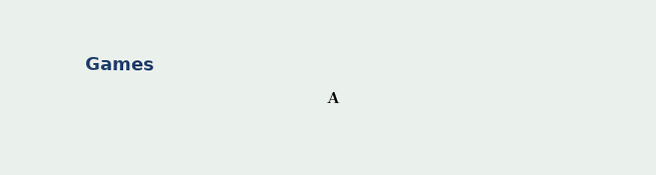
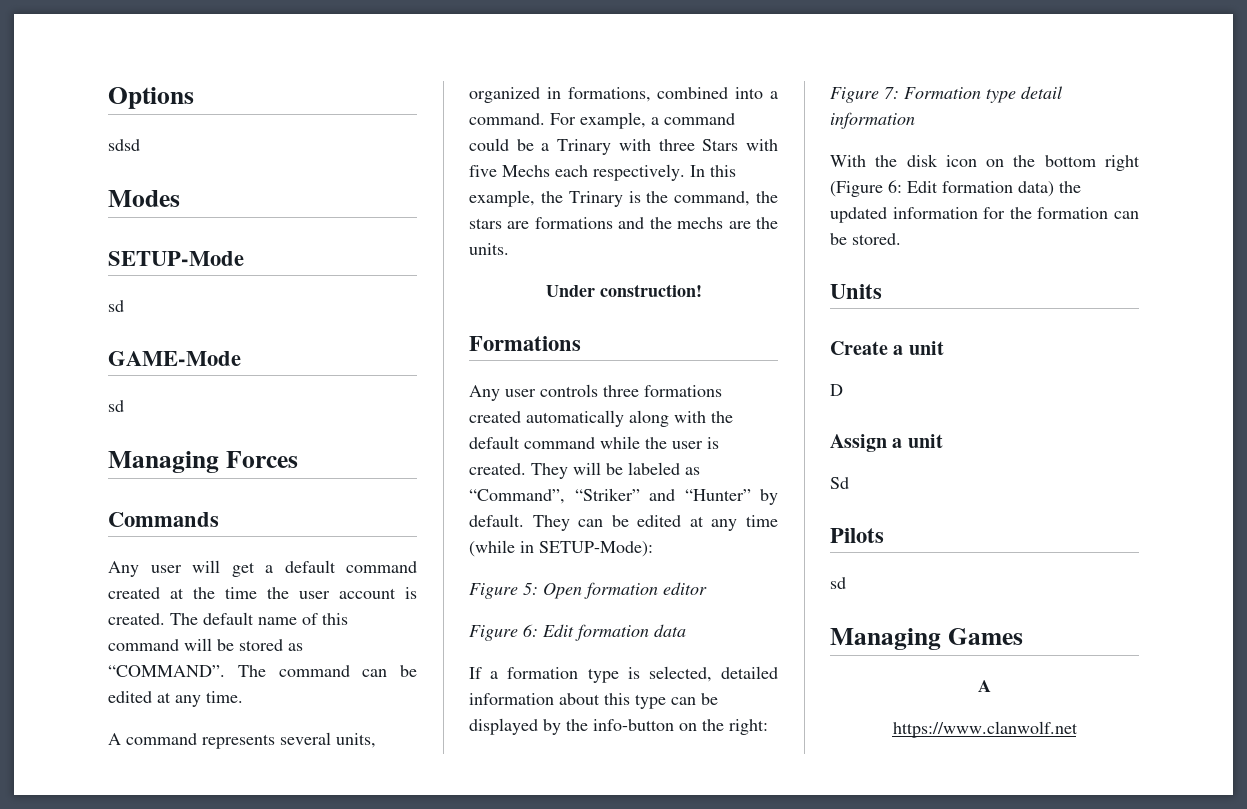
(85, 63) none -> [108,87,194,109] [108,139,140,151] [108,190,180,207] [108,251,244,266] [108,300,124,312] [108,351,241,366] [108,400,124,412] [108,451,298,473] [108,512,219,527] [108,560,417,577] [108,587,417,599] [108,612,348,625] [108,638,303,651] [108,665,417,677] [108,691,243,707] [108,732,376,749] [469,87,778,103] [469,112,735,129] [469,138,778,155] [469,164,736,181] [469,190,778,207] [469,217,778,229] [469,243,509,255] [545,284,702,297] [469,336,581,351] [469,384,722,401] [469,410,733,427] [469,436,719,449] [469,462,700,479] [469,488,778,505] [469,514,778,531] [469,540,653,557] [469,582,707,599] [469,624,686,641] [469,666,778,683] [469,693,718,709] [469,718,768,735] [830,86,1063,103] [830,112,915,129] [830,154,1140,171] [830,180,1081,197] [830,207,1139,223] [830,233,901,245] [830,284,882,299] [830,341,944,355] [830,384,843,396] [830,434,943,452] [830,477,849,489] [830,528,884,543] [830,577,846,589] [830,628,941,650] Options // sdsd // Modes // SETUP-Mode // sd // GAME-Mode // sd // Managing Forces // Commands // Any user will get a default command created at the time the user account is created. The default name of this command will be stored as “COMMAND”. The command can be edited at any time. // A command represents several units, organized in formations, combined into a command. For example, a command could be a Trinary with three Stars with five Mechs each respectively. In this example, the Trinary is the command, the stars are formations and the mechs are the units. // Under construction! // Formations // Any user controls three formations created automatically along with the default command while the user is created. They will be labeled as “Command”, “Striker” and “Hunter” by default. They can be edited at any time (while in SETUP-Mode): // Figure 5: Open formation editor // Figure 6: Edit formation data // If a formation type is selected, detailed information about this type can be displayed by the info-button on the right: // Figure 7: Formation type detail information // With the disk icon on the bottom right (Figure 6: Edit formation data) the updated information for the formation can be stored. // Units // Create a unit // D // Assign a unit // Sd // Pilots // sd // Managing
(340, 97) none -> [892,721,1078,738] // https://www.clanwolf.net

